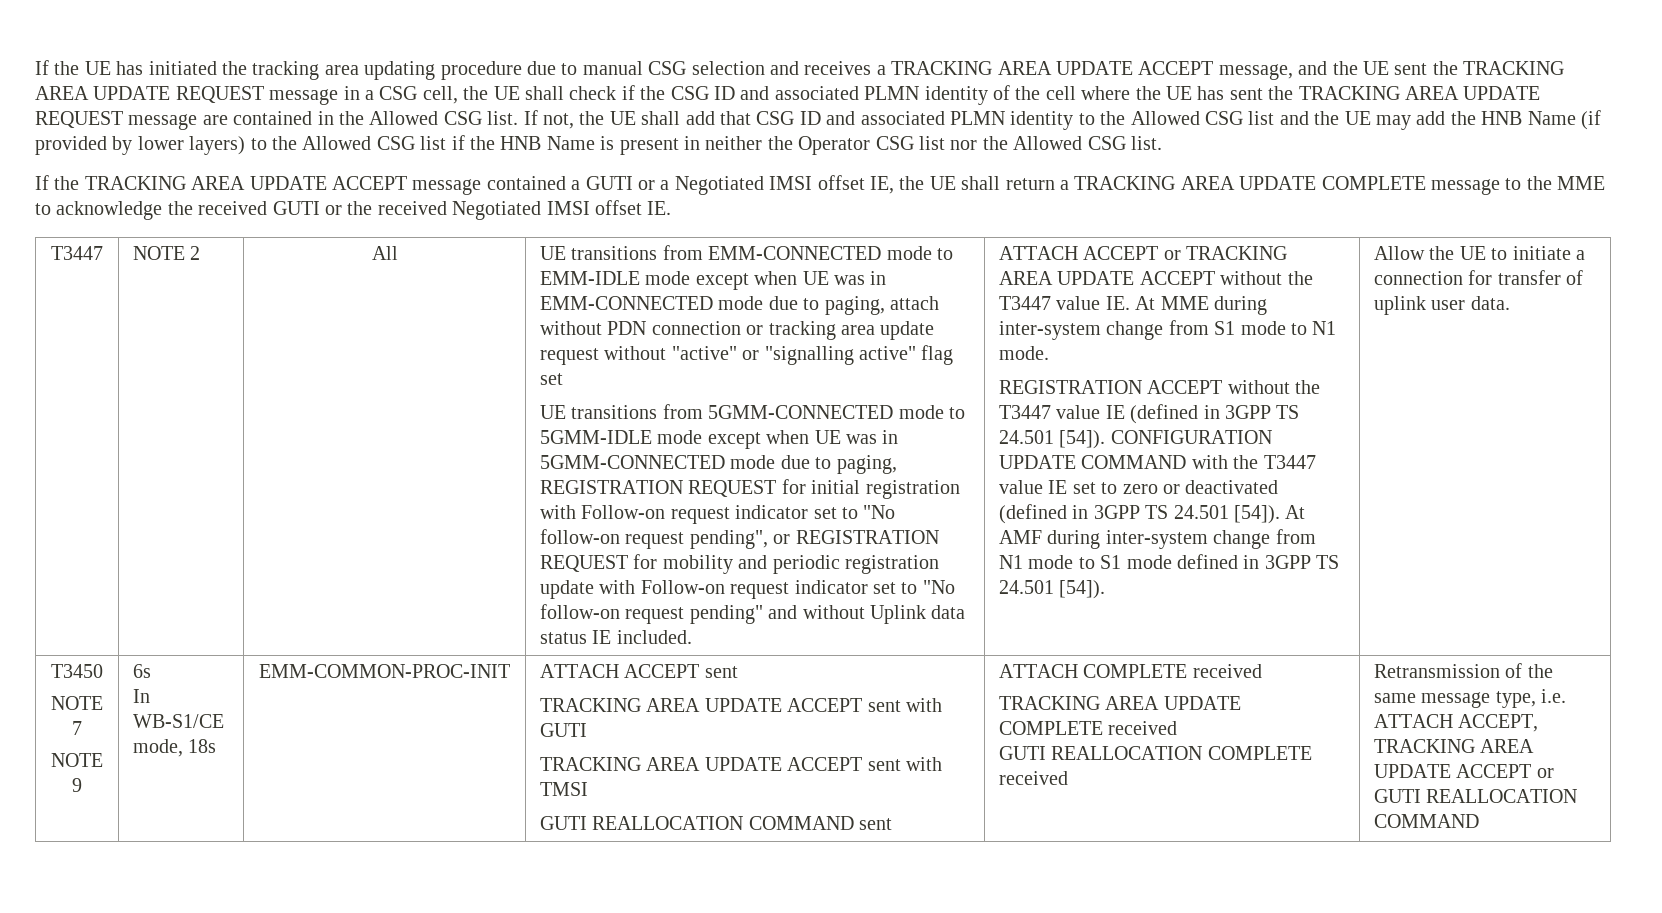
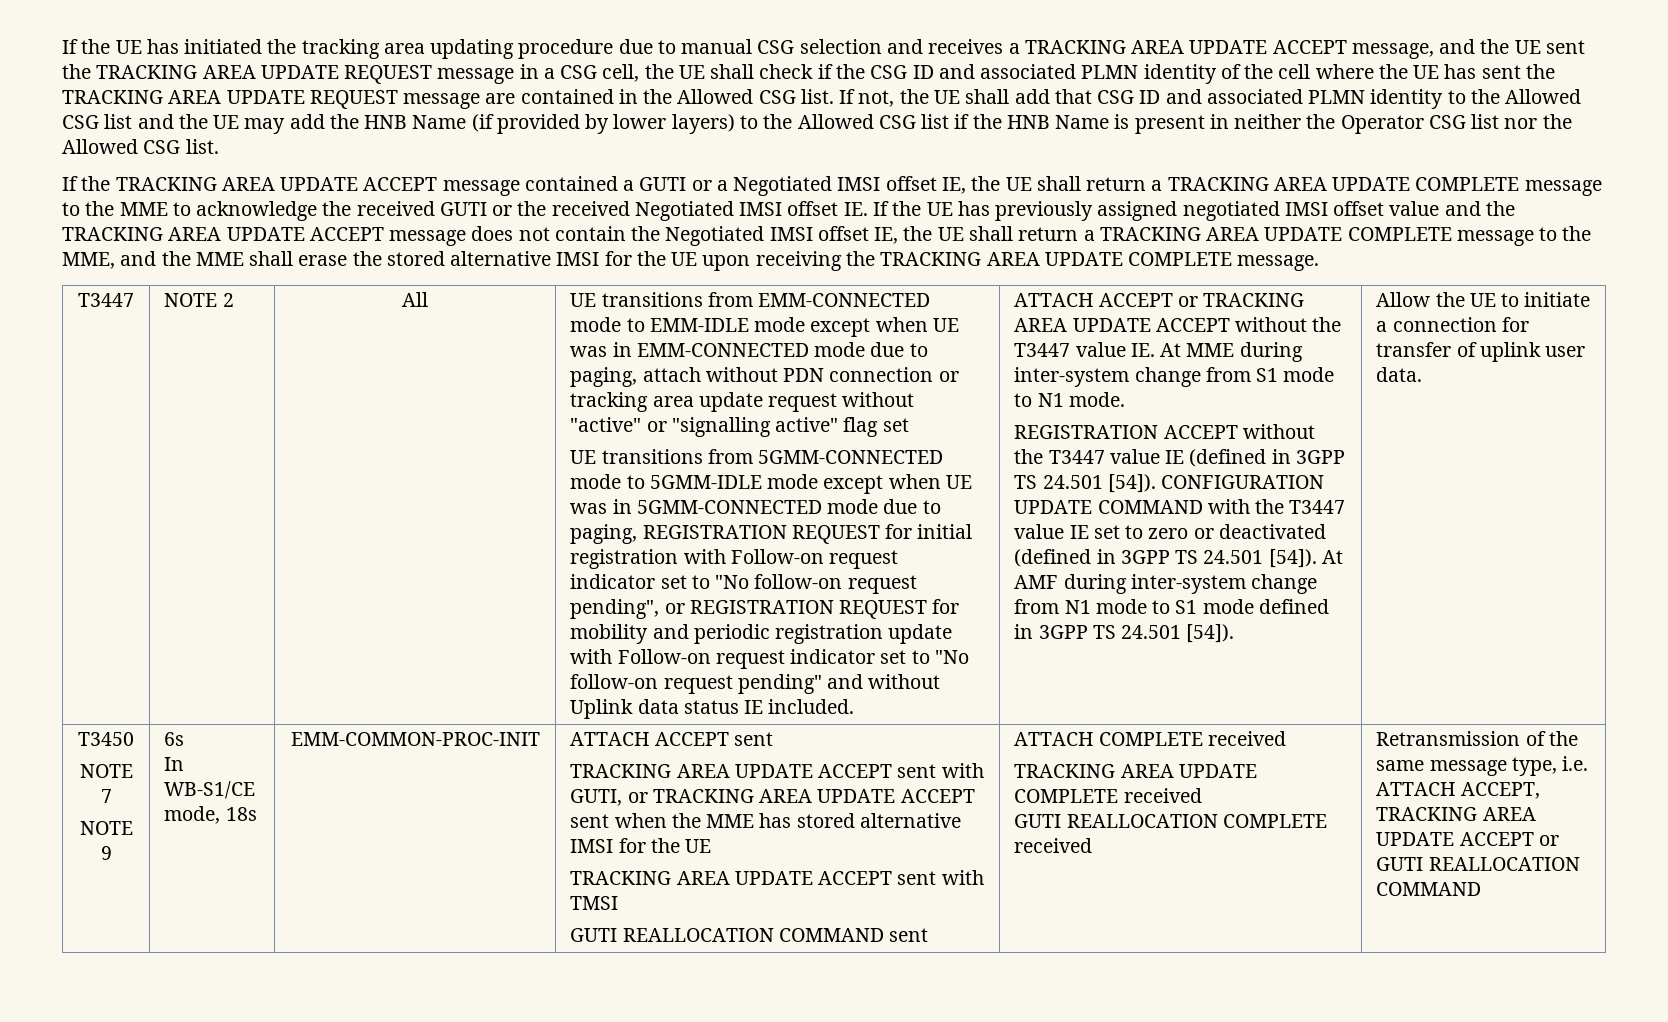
(672, 208) none -> [872,201,1515,221] [62,226,1592,246] [62,251,1320,271] If the UE has previously assigned negotiated IMSI offset value and the TRACKING AREA UPDATE ACCEPT message does not contain the Negotiated IMSI offset IE, the UE shall return a TRACKING AREA UPDATE COMPLETE message to the MME, and the MME shall erase the stored alternative IMSI for the UE upon receiving the TRACKING AREA UPDATE COMPLETE message.
[540,723,588,737] GUTI -> [570,789,975,806] [570,813,961,828] [570,838,712,853] GUTI, or TRACKING AREA UPDATE ACCEPT sent when the MME has stored alternative IMSI for the UE

